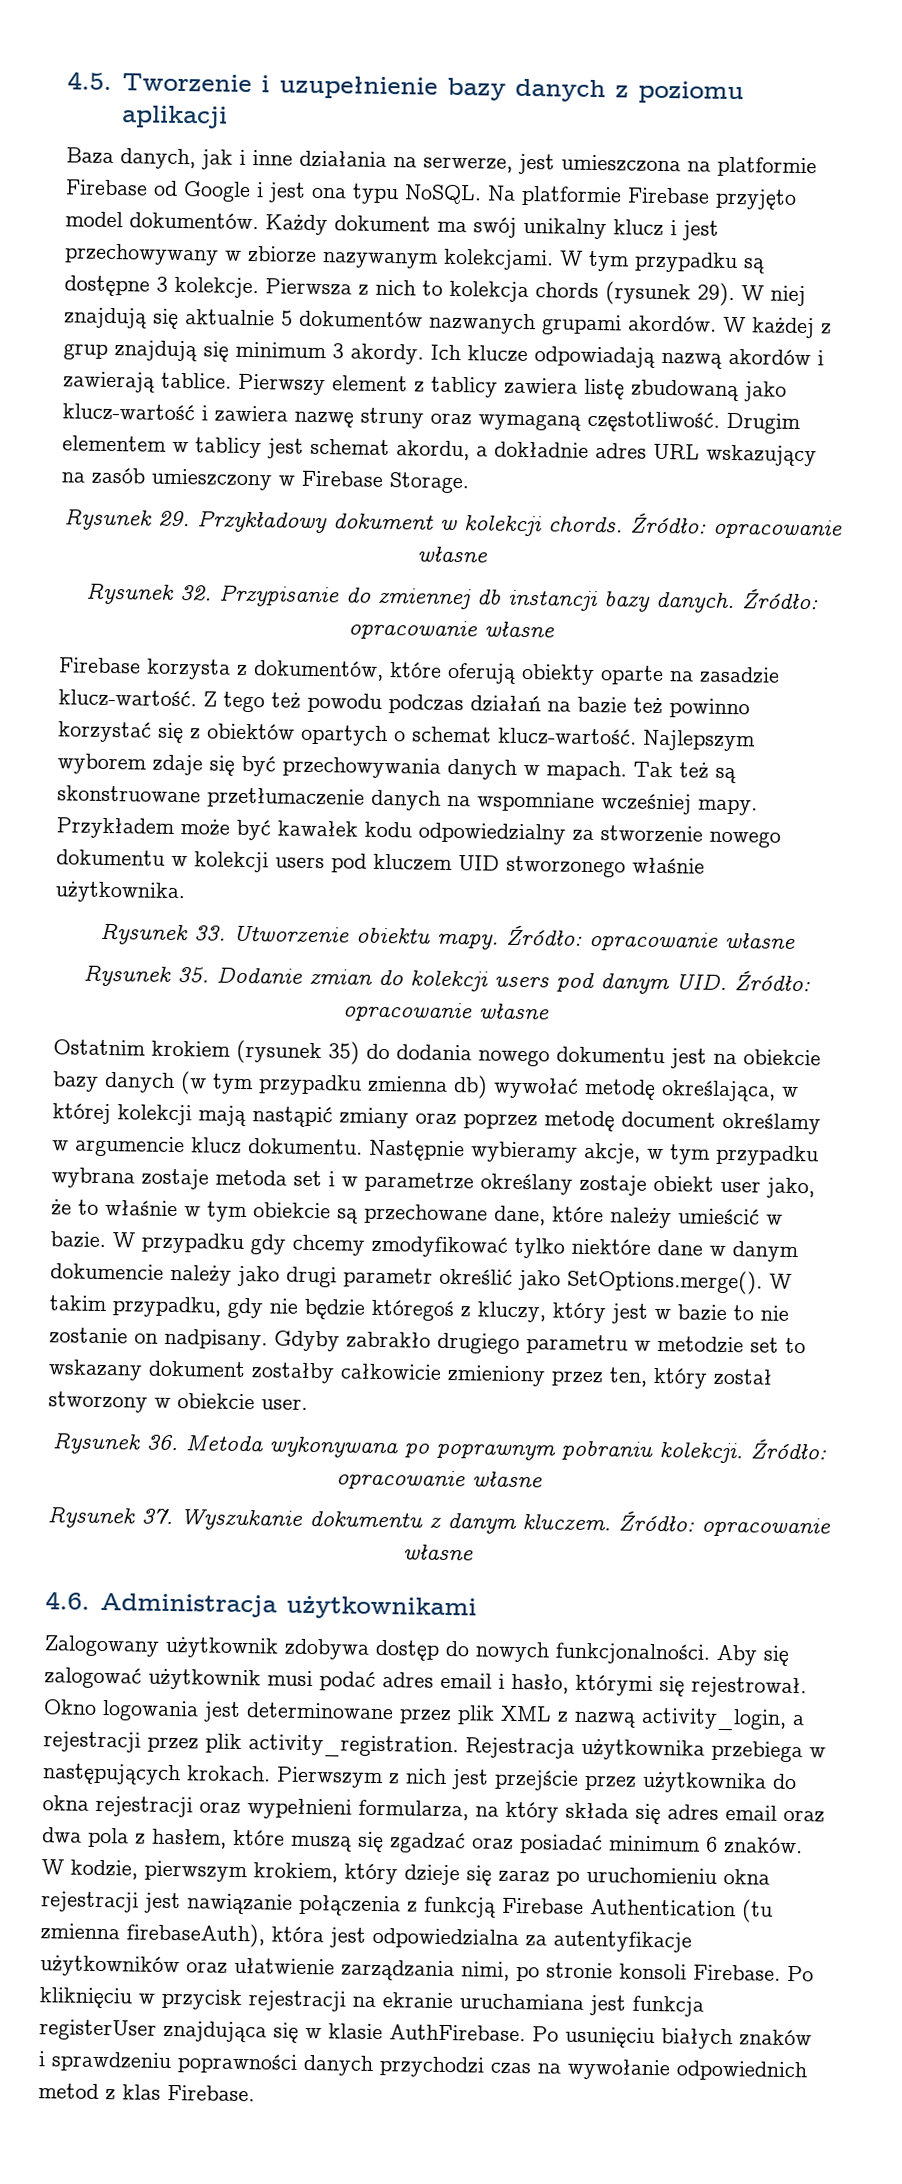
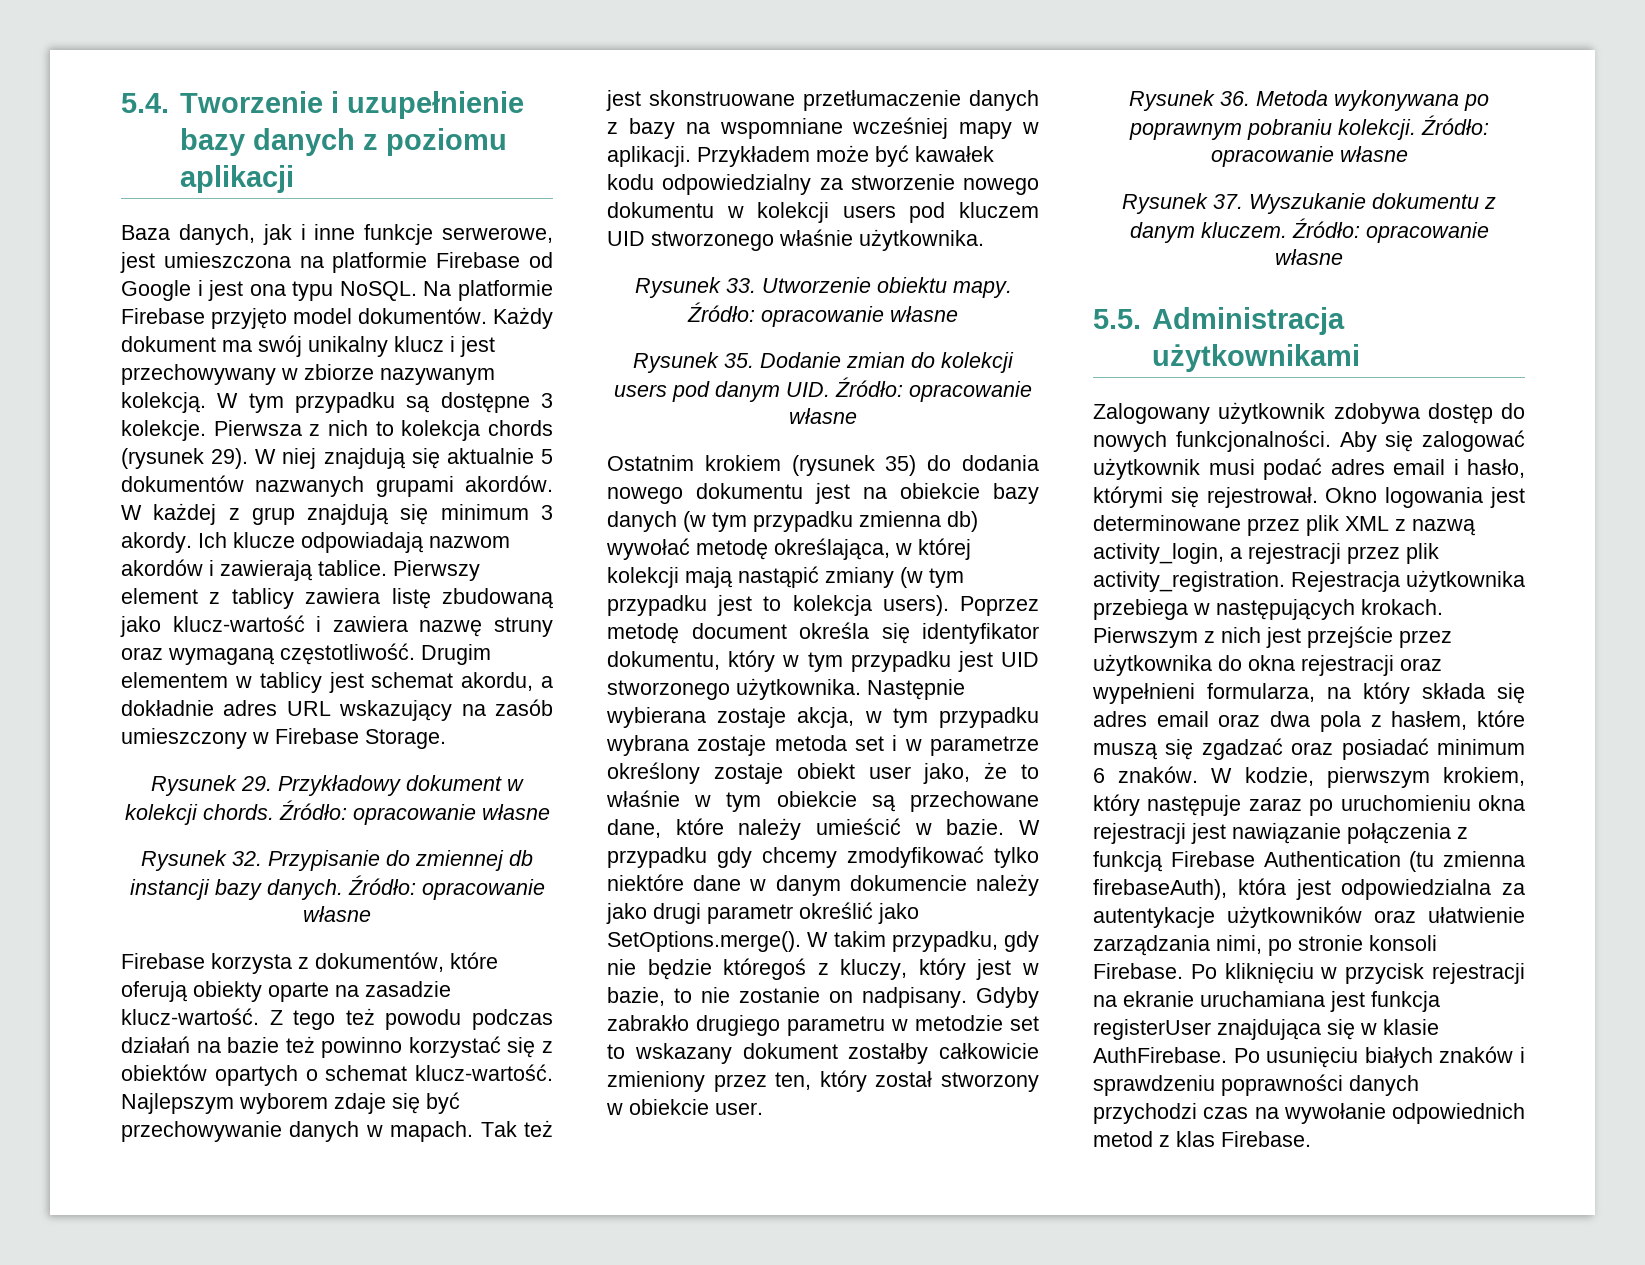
[67,71,112,90] 4.5. -> [121,93,169,113] 5.4.
[299,150,513,173] działania na serwerze, -> [364,224,553,245] funkcje serwerowe,
[443,248,554,271] kolekcjami. -> [121,392,206,413] kolekcją.
[661,352,723,369] nazwą -> [429,536,510,548] nazwom
[282,756,441,779] przechowywania -> [121,1121,282,1142] przechowywanie
[715,767,737,784] są -> [606,90,641,111] jest
(441, 800) none -> [607,118,675,139] z bazy
[698,798,758,816] mapy. -> [959,122,1039,139] [607,146,691,167] mapy w aplikacji.
[415,1110,821,1135] [52,1135,641,1164] oraz poprzez metodę document określamy w argumencie klucz dokumentu. Następnie wybieramy akcje, -> [900,567,964,588] [607,595,1039,616] [607,622,1039,644] [607,650,1039,672] [607,678,965,700] [606,707,855,728] (w tym przypadku jest to kolekcja users). Poprzez metodę document określa się identyfikator dokumentu, który w tym przypadku jest UID stworzonego użytkownika. Następnie wybierana zostaje akcja,
[480,1173,573,1195] określany -> [607,762,700,784] określony
[677,1304,727,1322] bazie -> [607,987,665,1006] bazie,
[45,1591,90,1610] 4.6. -> [1093,309,1141,329] 5.5.
[404,1864,492,1886] dzieje się -> [1147,795,1242,816] następuje
[553,1930,692,1953] autentyfikacje -> [1093,907,1215,928] autentykacje

